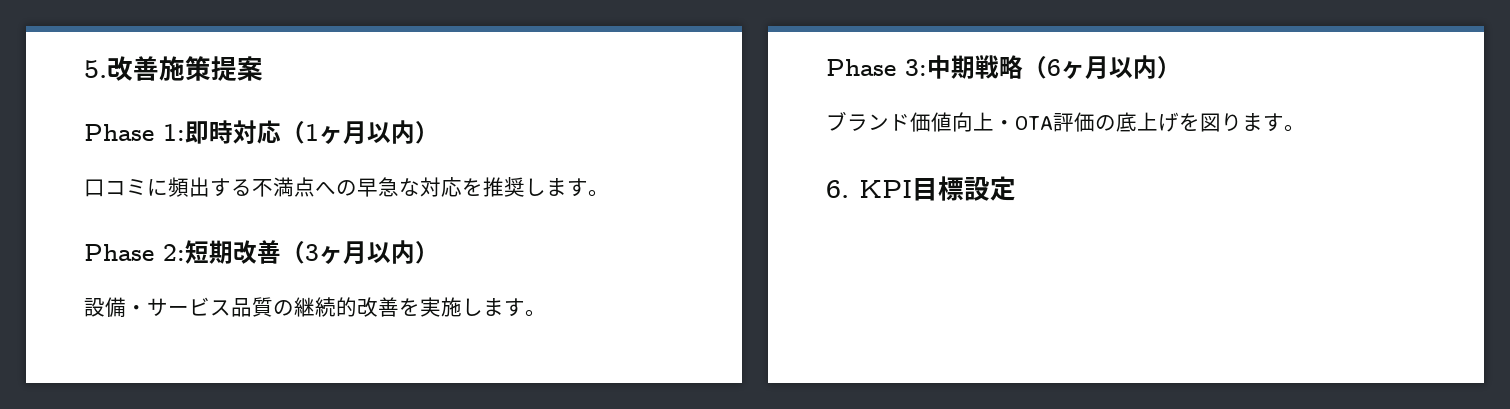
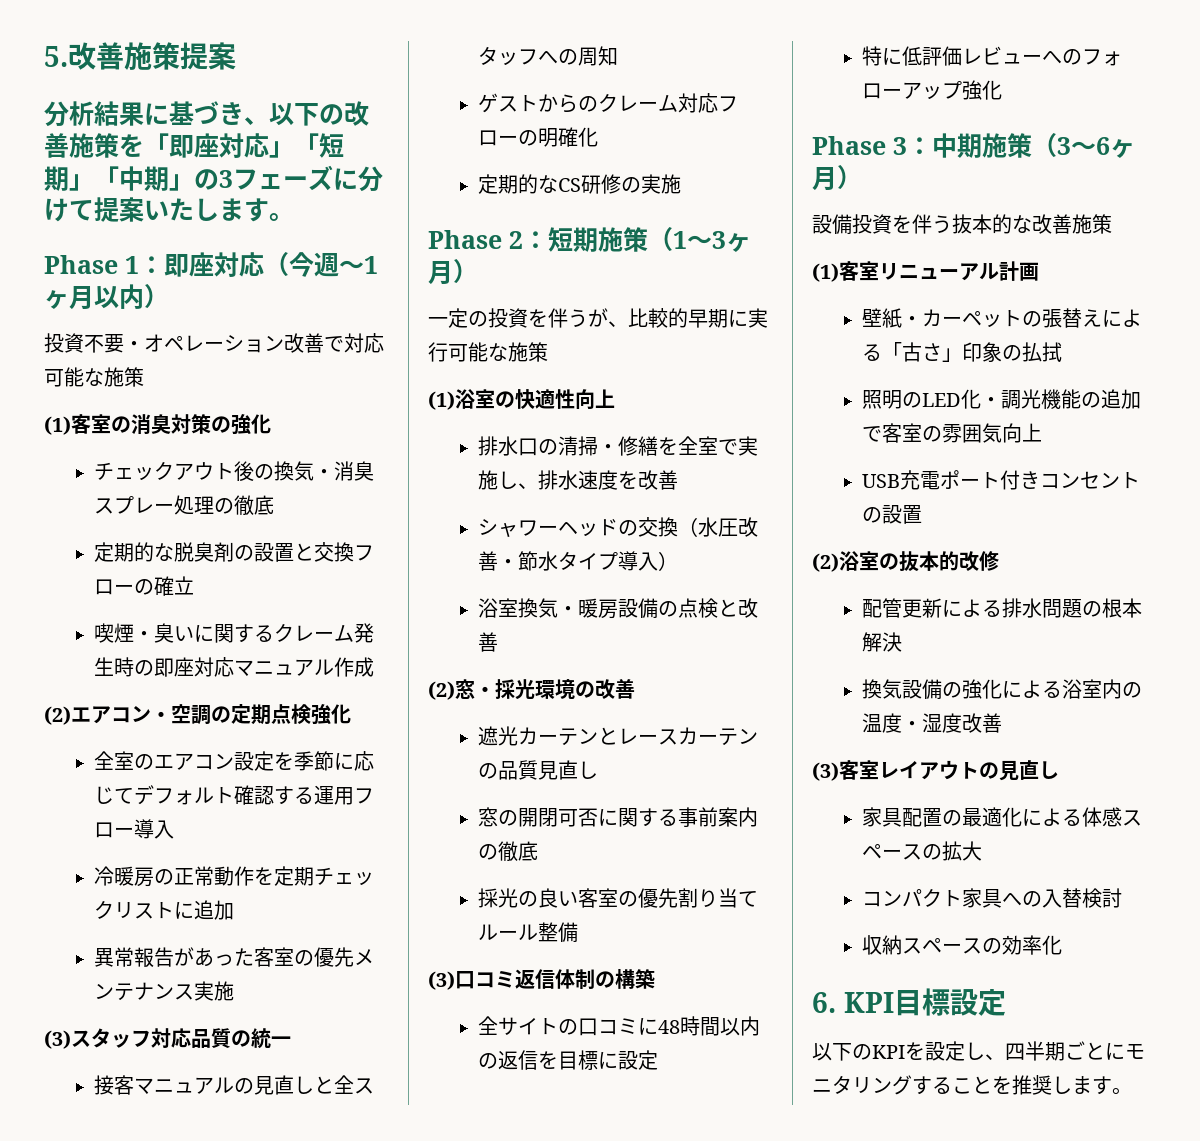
[84,120,439,144] [84,177,609,197] [84,240,439,264] [84,297,546,318] [826,55,1181,79] [826,111,1305,132] [826,176,1016,201] Phase 1:即時対応（1ヶ月以内） // 口コミに頻出する不満点への早急な対応を推奨します。 // Phase 2:短期改善（3ヶ月以内） // 設備・サービス品質の継続的改善を実施します。 // Phase 3:中期戦略（6ヶ月以内） // ブランド価値向上・OTA評価の底上げを図ります。 // 6. KPI目標設定 -> [44,101,369,127] [44,133,344,158] [44,165,383,192] [44,197,294,222] [44,252,378,277] [44,284,169,310] [44,333,384,353] [44,367,144,387] [44,414,271,435] [93,461,374,481] [93,495,274,516] [93,542,374,562] [93,576,194,596] [93,623,374,643] [93,657,374,677] [44,704,351,725] [93,751,374,771] [93,785,374,805] [93,819,174,839] [93,866,374,887] [93,900,234,920] [93,947,374,968] [93,981,234,1001] [44,1028,291,1049] [93,1075,374,1095] [477,46,618,66] [477,93,738,113] [477,127,598,147] [477,174,681,194] [428,227,751,252] [428,259,478,285] [428,308,768,328] [428,342,548,362] [428,389,615,410] [477,436,758,456] [477,470,678,490] [477,517,758,537] [477,551,678,571] [477,598,758,619] [477,632,498,652] [428,679,635,700] [477,726,758,746] [477,760,598,780] [477,807,758,827] [477,841,538,862] [477,888,758,908] [477,922,578,943] [428,969,655,990] [477,1016,760,1036] [477,1050,658,1070] [861,46,1122,66] [861,80,1002,100] [812,133,1135,158] [812,165,862,191] [812,214,1112,235] [812,261,1039,282] [861,308,1142,329] [861,342,1062,362] [861,389,1141,409] [861,423,1042,443] [861,470,1140,490] [861,505,922,524] [812,551,999,572] [861,598,1142,618] [861,632,902,652] [861,679,1142,700] [861,713,1002,733] [812,760,1059,781] [861,807,1142,827] [861,841,982,861] [861,888,1122,908] [861,935,1062,955] [812,988,1006,1016] [812,1041,1145,1061] [812,1075,1132,1095] 分析結果に基づき、以下の改善施策を「即座対応」「短期」「中期」の3フェーズに分けて提案いたします。 // Phase 1：即座対応（今週〜1ヶ月以内） // 投資不要・オペレーション改善で対応可能な施策 // (1)客室の消臭対策の強化 // チェックアウト後の換気・消臭スプレー処理の徹底 // 定期的な脱臭剤の設置と交換フローの確立 // 喫煙・臭いに関するクレーム発生時の即座対応マニュアル作成 // (2)エアコン・空調の定期点検強化 // 全室のエアコン設定を季節に応じてデフォルト確認する運用フロー導入 // 冷暖房の正常動作を定期チェックリストに追加 // 異常報告があった客室の優先メンテナンス実施 // (3)スタッフ対応品質の統一 // 接客マニュアルの見直しと全スタッフへの周知 // ゲストからのクレーム対応フローの明確化 // 定期的なCS研修の実施 // Phase 2：短期施策（1〜3ヶ月） // 一定の投資を伴うが、比較的早期に実行可能な施策 // (1)浴室の快適性向上 // 排水口の清掃・修繕を全室で実施し、排水速度を改善 // シャワーヘッドの交換（水圧改善・節水タイプ導入） // 浴室換気・暖房設備の点検と改善 // (2)窓・採光環境の改善 // 遮光カーテンとレースカーテンの品質見直し // 窓の開閉可否に関する事前案内の徹底 // 採光の良い客室の優先割り当てルール整備 // (3)口コミ返信体制の構築 // 全サイトの口コミに48時間以内の返信を目標に設定 // 特に低評価レビューへのフォローアップ強化 // Phase 3：中期施策（3〜6ヶ月） // 設備投資を伴う抜本的な改善施策 // (1)客室リニューアル計画 // 壁紙・カーペットの張替えによる「古さ」印象の払拭 // 照明のLED化・調光機能の追加で客室の雰囲気向上 // USB充電ポート付きコンセントの設置 // (2)浴室の抜本的改修 // 配管更新による排水問題の根本解決 // 換気設備の強化による浴室内の温度・湿度改善 // (3)客室レイアウトの見直し // 家具配置の最適化による体感スペースの拡大 // コンパクト家具への入替検討 // 収納スペースの効率化 // 6. KPI目標設定 // 以下のKPIを設定し、四半期ごとにモニタリングすることを推奨します。

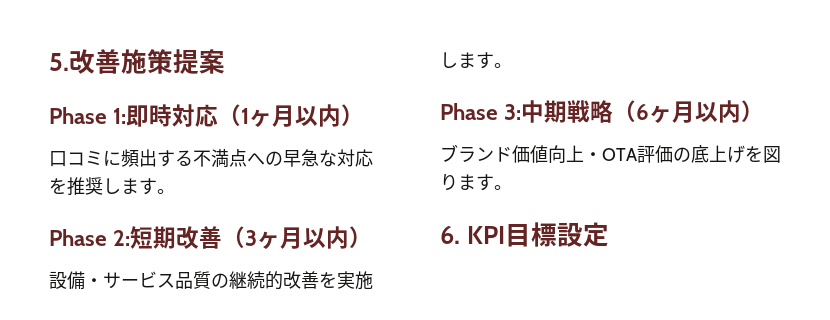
[44,101,369,127] [44,133,344,158] [44,165,383,192] [44,197,294,222] [44,252,378,277] [44,284,169,310] [44,333,384,353] [44,367,144,387] [44,414,271,435] [93,461,374,481] [93,495,274,516] [93,542,374,562] [93,576,194,596] [93,623,374,643] [93,657,374,677] [44,704,351,725] [93,751,374,771] [93,785,374,805] [93,819,174,839] [93,866,374,887] [93,900,234,920] [93,947,374,968] [93,981,234,1001] [44,1028,291,1049] [93,1075,374,1095] [477,46,618,66] [477,93,738,113] [477,127,598,147] [477,174,681,194] [428,227,751,252] [428,259,478,285] [428,308,768,328] [428,342,548,362] [428,389,615,410] [477,436,758,456] [477,470,678,490] [477,517,758,537] [477,551,678,571] [477,598,758,619] [477,632,498,652] [428,679,635,700] [477,726,758,746] [477,760,598,780] [477,807,758,827] [477,841,538,862] [477,888,758,908] [477,922,578,943] [428,969,655,990] [477,1016,760,1036] [477,1050,658,1070] [861,46,1122,66] [861,80,1002,100] [812,133,1135,158] [812,165,862,191] [812,214,1112,235] [812,261,1039,282] [861,308,1142,329] [861,342,1062,362] [861,389,1141,409] [861,423,1042,443] [861,470,1140,490] [861,505,922,524] [812,551,999,572] [861,598,1142,618] [861,632,902,652] [861,679,1142,700] [861,713,1002,733] [812,760,1059,781] [861,807,1142,827] [861,841,982,861] [861,888,1122,908] [861,935,1062,955] [812,988,1006,1016] [812,1041,1145,1061] [812,1075,1132,1095] 分析結果に基づき、以下の改善施策を「即座対応」「短期」「中期」の3フェーズに分けて提案いたします。 // Phase 1：即座対応（今週〜1ヶ月以内） // 投資不要・オペレーション改善で対応可能な施策 // (1)客室の消臭対策の強化 // チェックアウト後の換気・消臭スプレー処理の徹底 // 定期的な脱臭剤の設置と交換フローの確立 // 喫煙・臭いに関するクレーム発生時の即座対応マニュアル作成 // (2)エアコン・空調の定期点検強化 // 全室のエアコン設定を季節に応じてデフォルト確認する運用フロー導入 // 冷暖房の正常動作を定期チェックリストに追加 // 異常報告があった客室の優先メンテナンス実施 // (3)スタッフ対応品質の統一 // 接客マニュアルの見直しと全スタッフへの周知 // ゲストからのクレーム対応フローの明確化 // 定期的なCS研修の実施 // Phase 2：短期施策（1〜3ヶ月） // 一定の投資を伴うが、比較的早期に実行可能な施策 // (1)浴室の快適性向上 // 排水口の清掃・修繕を全室で実施し、排水速度を改善 // シャワーヘッドの交換（水圧改善・節水タイプ導入） // 浴室換気・暖房設備の点検と改善 // (2)窓・採光環境の改善 // 遮光カーテンとレースカーテンの品質見直し // 窓の開閉可否に関する事前案内の徹底 // 採光の良い客室の優先割り当てルール整備 // (3)口コミ返信体制の構築 // 全サイトの口コミに48時間以内の返信を目標に設定 // 特に低評価レビューへのフォローアップ強化 // Phase 3：中期施策（3〜6ヶ月） // 設備投資を伴う抜本的な改善施策 // (1)客室リニューアル計画 // 壁紙・カーペットの張替えによる「古さ」印象の払拭 // 照明のLED化・調光機能の追加で客室の雰囲気向上 // USB充電ポート付きコンセントの設置 // (2)浴室の抜本的改修 // 配管更新による排水問題の根本解決 // 換気設備の強化による浴室内の温度・湿度改善 // (3)客室レイアウトの見直し // 家具配置の最適化による体感スペースの拡大 // コンパクト家具への入替検討 // 収納スペースの効率化 // 6. KPI目標設定 // 以下のKPIを設定し、四半期ごとにモニタリングすることを推奨します。 -> [49,104,365,127] [49,149,373,168] [49,177,175,196] [49,226,373,249] [49,271,373,290] [440,52,512,69] [440,100,765,123] [440,144,781,163] [440,174,512,191] [440,222,609,247] Phase 1:即時対応（1ヶ月以内） // 口コミに頻出する不満点への早急な対応を推奨します。 // Phase 2:短期改善（3ヶ月以内） // 設備・サービス品質の継続的改善を実施します。 // Phase 3:中期戦略（6ヶ月以内） // ブランド価値向上・OTA評価の底上げを図ります。 // 6. KPI目標設定

